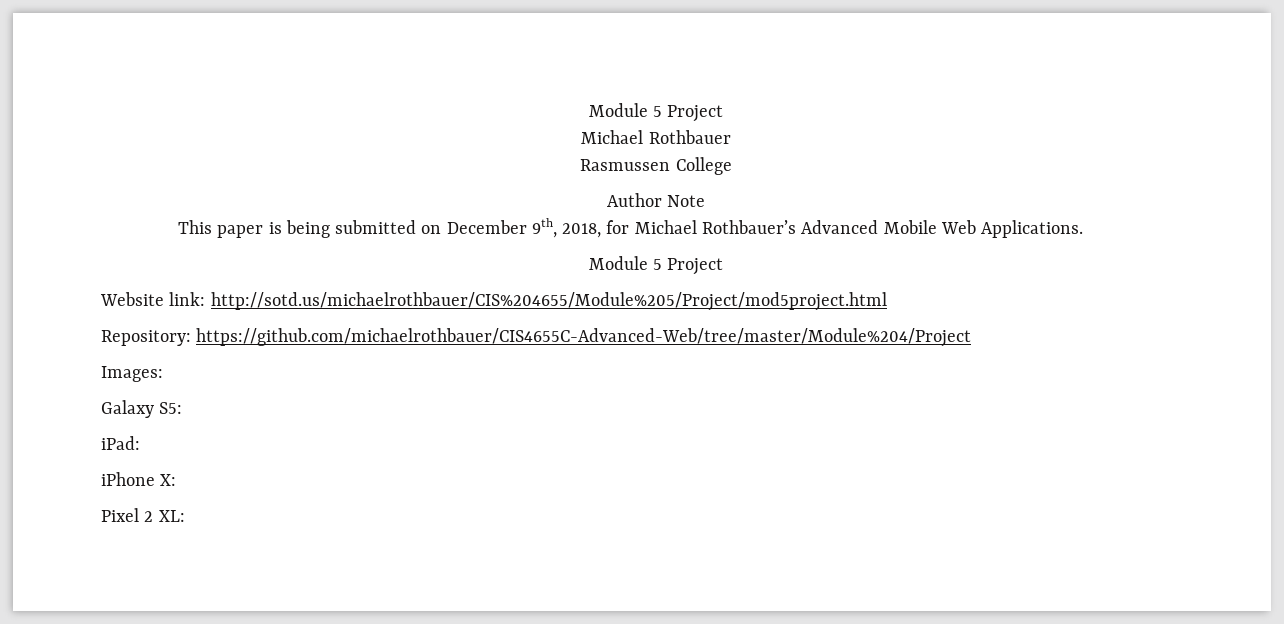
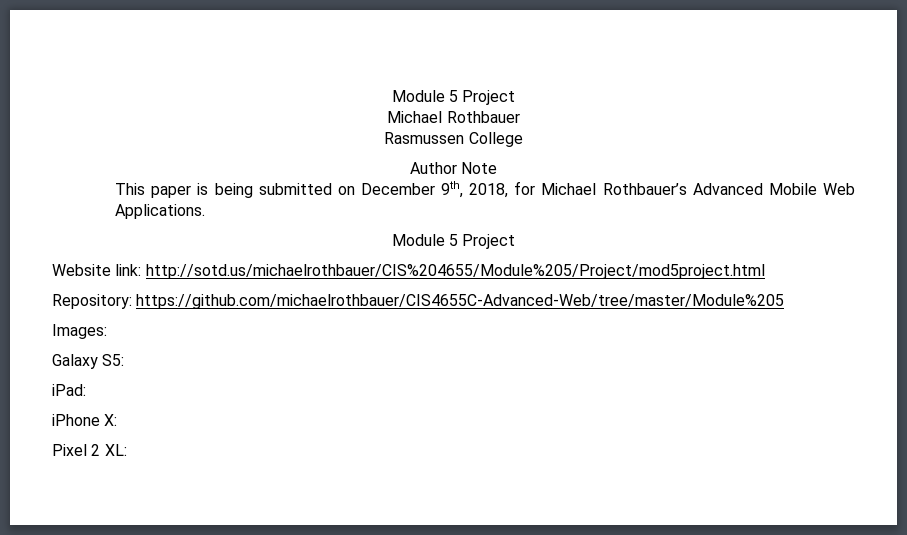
[196,328,972,347] https://github.com/michaelrothbauer/CIS4655C-Advanced-Web/tree/master/Module%204/Project -> [136,294,785,309] https://github.com/michaelrothbauer/CIS4655C-Advanced-Web/tree/master/Module%205

